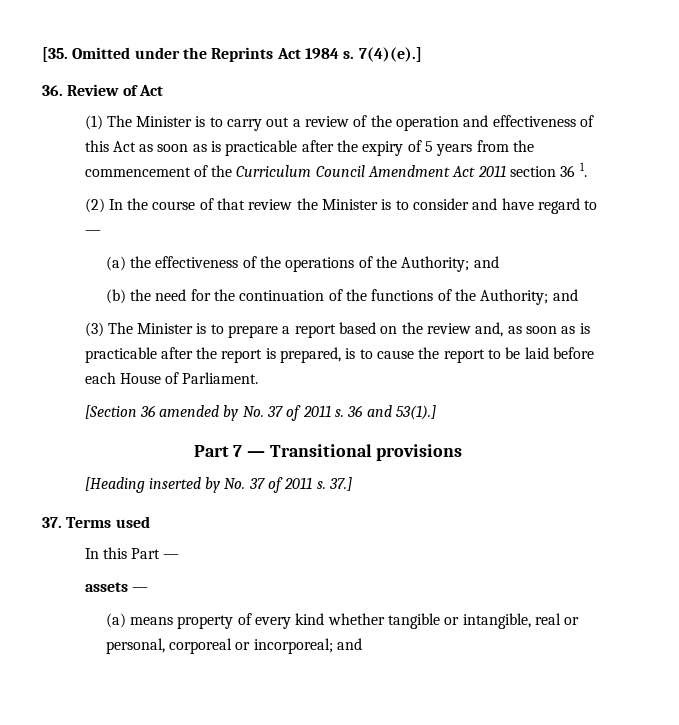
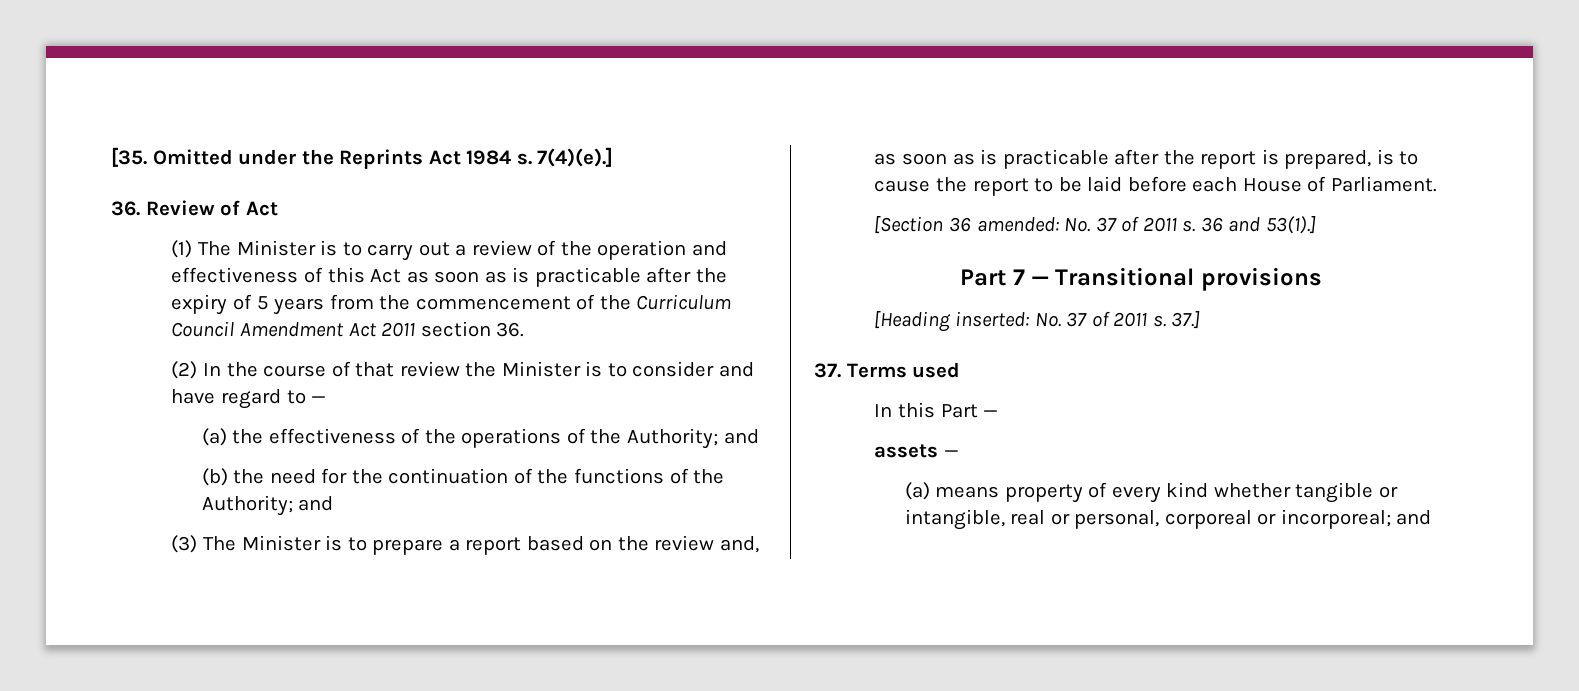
[560,162,587,177] 36 1. -> [496,322,525,337] 36.
[159,405,239,421] amended by -> [976,217,1059,232] amended:
[148,477,221,493] inserted by -> [955,311,1030,327] inserted:

